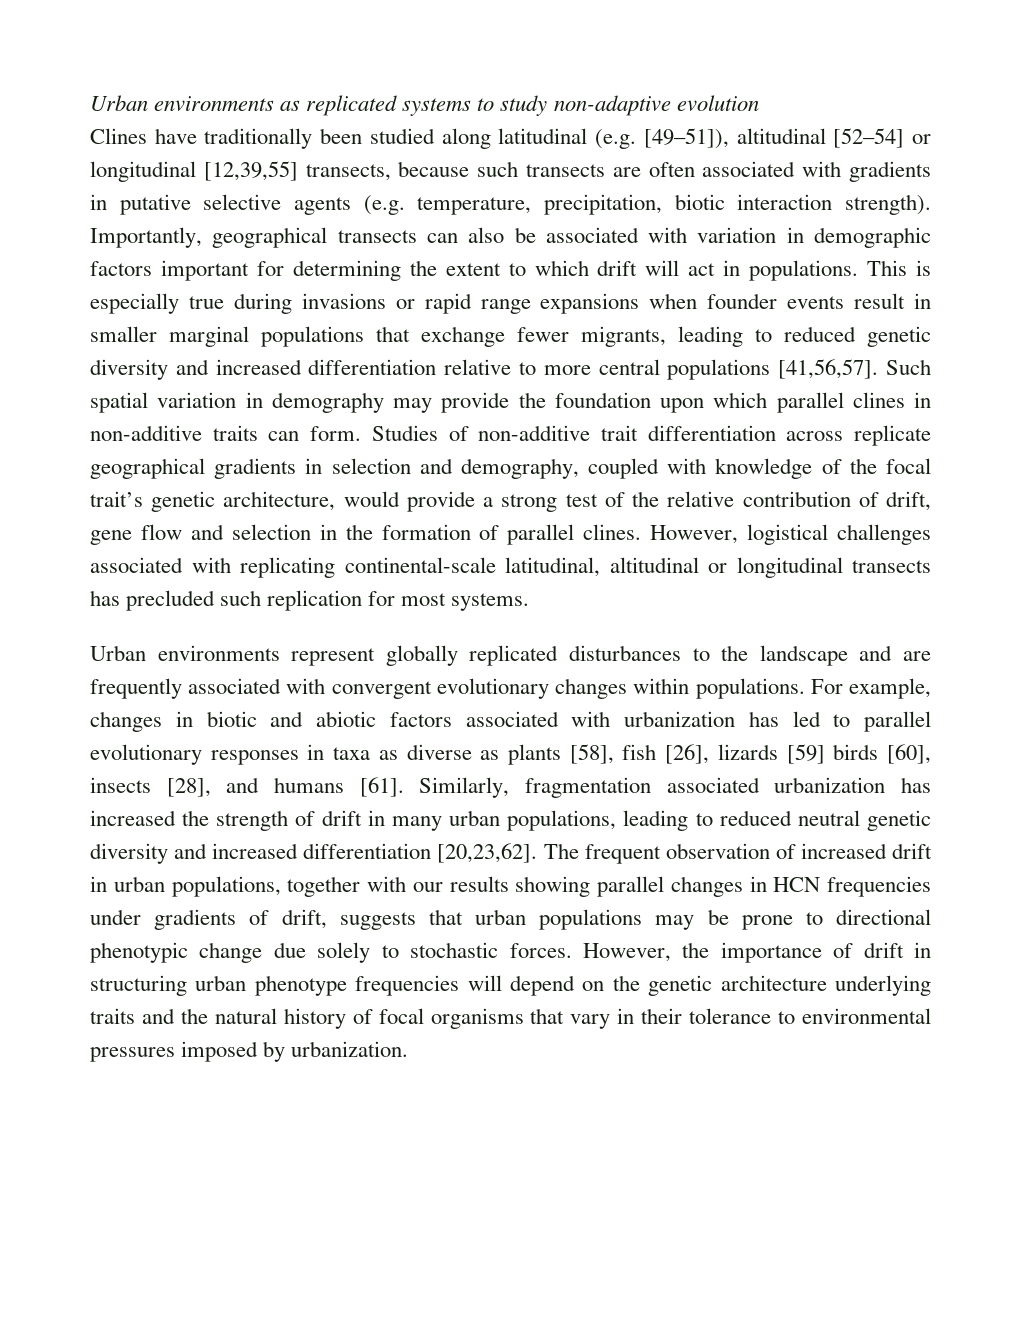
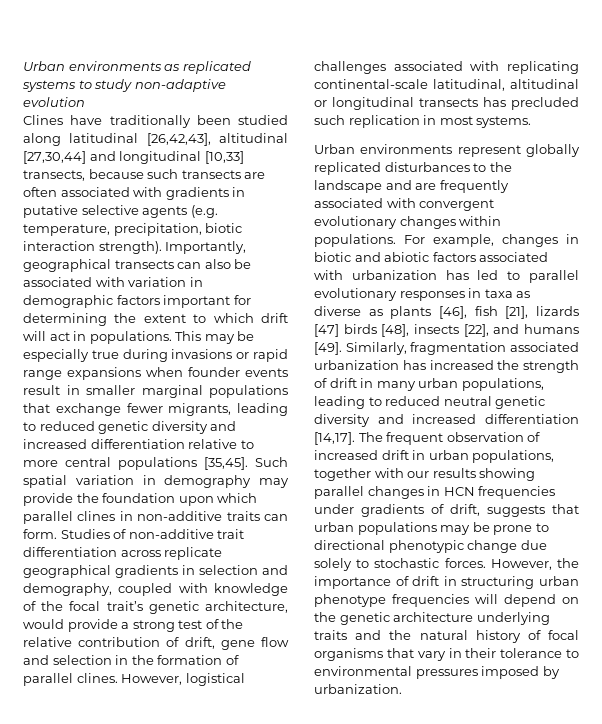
[595,128,932,149] [90,161,298,182] (e.g. [49–51]), altitudinal [52–54] or longitudinal [12,39,55] -> [146,133,288,146] [23,151,244,164] [26,42,43], altitudinal [27,30,44] and longitudinal [10,33]
[916,260,932,276] is -> [204,331,255,344] may be
[778,359,879,379] [41,56,57]. -> [204,457,248,470] [35,45].
[368,591,396,606] for -> [423,115,437,125] in
[569,744,931,764] [90,777,211,797] [58], fish [26], lizards [59] birds [60], insects [28], -> [439,306,579,319] [314,324,489,337] [46], fish [21], lizards [47] birds [48], insects [22],
[359,777,404,797] [61]. -> [314,342,342,355] [49].
[437,843,538,863] [20,23,62]. -> [314,432,355,445] [14,17].

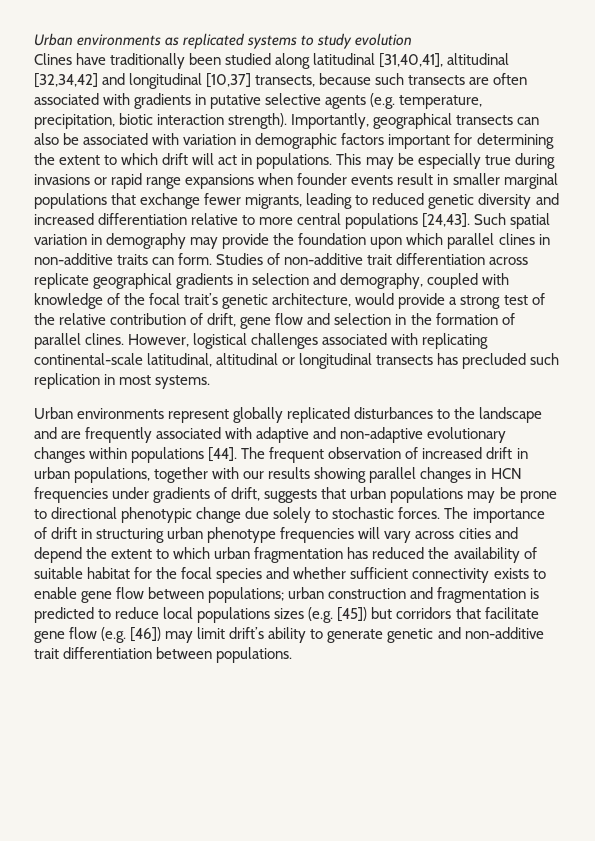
[134,79,226,92] non-adaptive -> (353, 41) none
[146,133,288,146] [23,151,86,164] [26,42,43], altitudinal [27,30,44] -> [379,53,510,68] [34,73,98,88] [31,40,41], altitudinal [32,34,42]
[204,151,244,164] [10,33] -> [206,73,252,88] [10,37]
[204,457,248,470] [35,45]. -> [422,213,471,228] [24,43].
[419,199,495,211] [314,216,502,229] [314,234,579,247] [314,252,549,262] [314,270,579,283] [314,288,531,301] [314,306,579,319] [314,324,579,337] [314,342,579,355] [314,360,579,373] [314,378,544,391] [314,396,546,409] [314,414,579,427] [314,432,355,445] convergent evolutionary changes within populations. For example, changes in biotic and abiotic factors associated with urbanization has led to parallel evolutionary responses in taxa as diverse as plants [46], fish [21], lizards [47] birds [48], insects [22], and humans [49]. Similarly, fragmentation associated urbanization has increased the strength of drift in many urban populations, leading to reduced neutral genetic diversity and increased differentiation [14,17]. -> [256,427,507,443] [34,447,238,463] adaptive and non-adaptive evolutionary changes within populations [44].
[490,558,579,570] However, the -> [444,507,469,519] The
[504,594,579,607] [314,612,550,625] [314,630,579,643] [314,648,579,661] [314,666,560,679] [314,684,402,694] depend on the genetic architecture underlying traits and the natural history of focal organisms that vary in their tolerance to environmental pressures imposed by urbanization. -> [384,527,518,543] [34,547,537,563] [34,567,546,583] [34,587,540,603] [34,607,539,623] [34,627,544,643] [34,647,293,663] vary across cities and depend the extent to which urban fragmentation has reduced the availability of suitable habitat for the focal species and whether sufficient connectivity exists to enable gene flow between populations; urban construction and fragmentation is predicted to reduce local populations sizes (e.g. [45]) but corridors that facilitate gene flow (e.g. [46]) may limit drift’s ability to generate genetic and non-additive trait differentiation between populations.

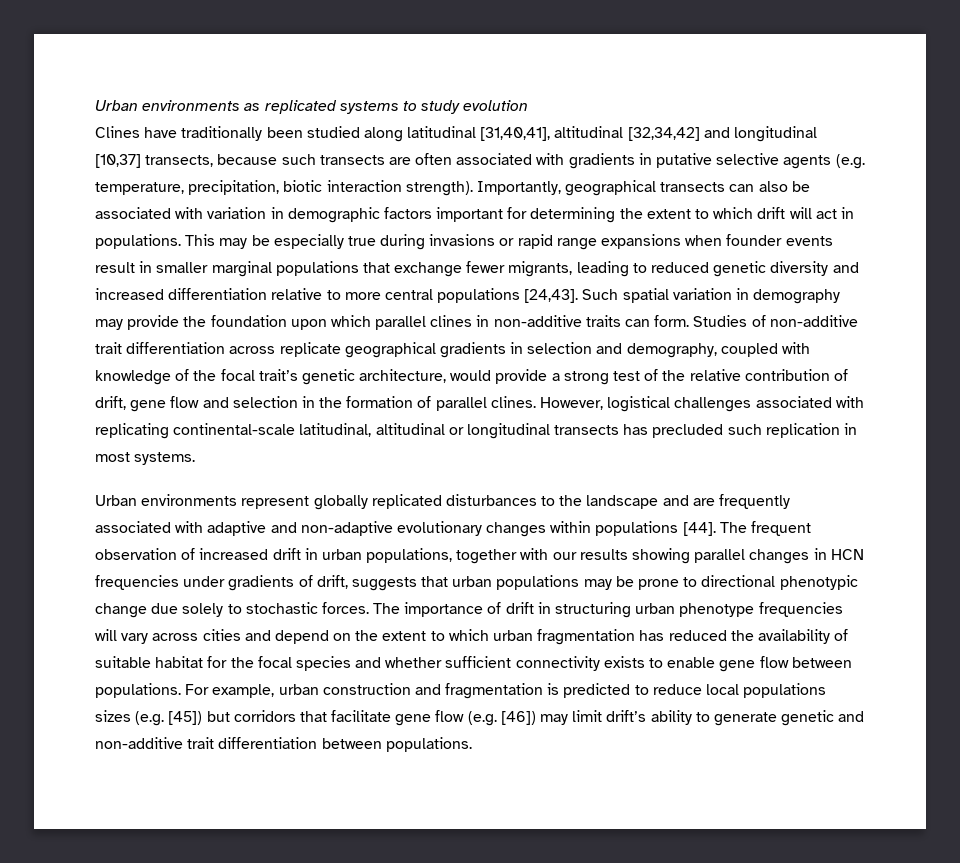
(82, 555) none -> [333,633,352,641] on
[208,587,285,603] populations; -> [95,683,275,698] populations. For example,

